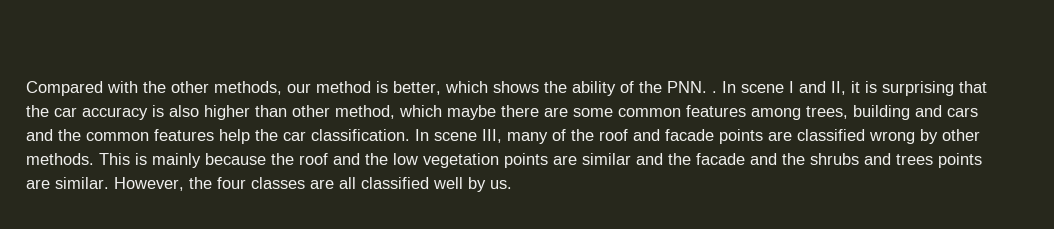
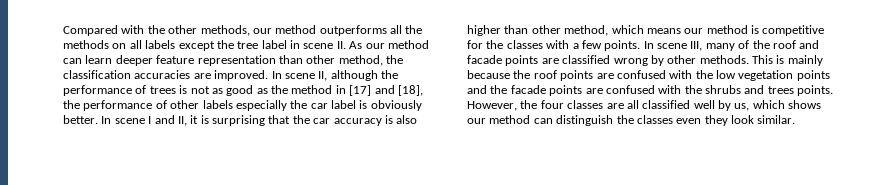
[376,81,717,96] is better, which shows the ability of the PNN. . -> [319,25,423,36] [63,40,429,51] [63,55,403,66] [63,70,398,81] [63,85,423,96] [63,100,422,111] [63,115,98,124] outperforms all the methods on all labels except the tree label in scene II. As our method can learn deeper feature representation than other method, the classification accuracies are improved. In scene II, although the performance of trees is not as good as the method in [17] and [18], the performance of other labels especially the car label is obviously better.
[447,105,978,120] [26,129,410,144] maybe there are some common features among trees, building and cars and the common features help the car classification. -> [646,25,825,36] [467,40,641,51] means our method is competitive for the classes with a few points.
[333,153,360,165] and -> [560,70,693,81] points are confused with
[553,153,631,165] are similar -> (830, 75) none
[750,153,777,165] and -> [549,85,682,96] points are confused with
[938,153,982,168] [26,177,109,189] points are similar. -> [797,85,834,96] points.
[490,180,512,189] us. -> [734,100,822,111] [467,115,796,126] us, which shows our method can distinguish the classes even they look similar.

